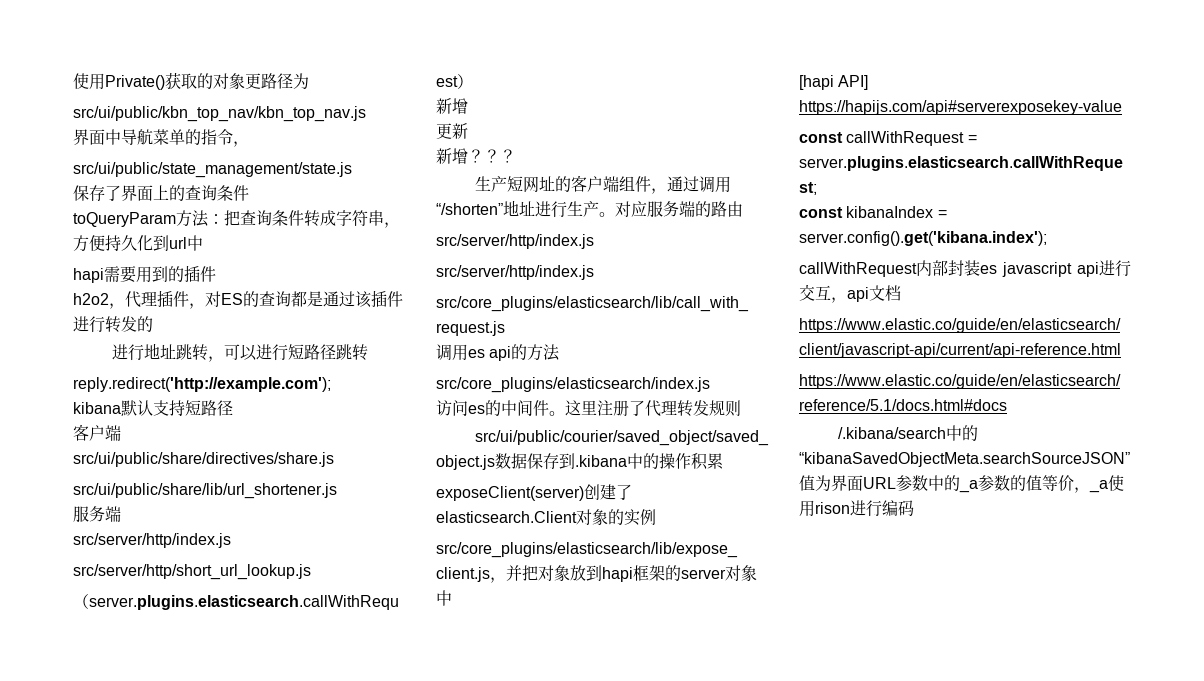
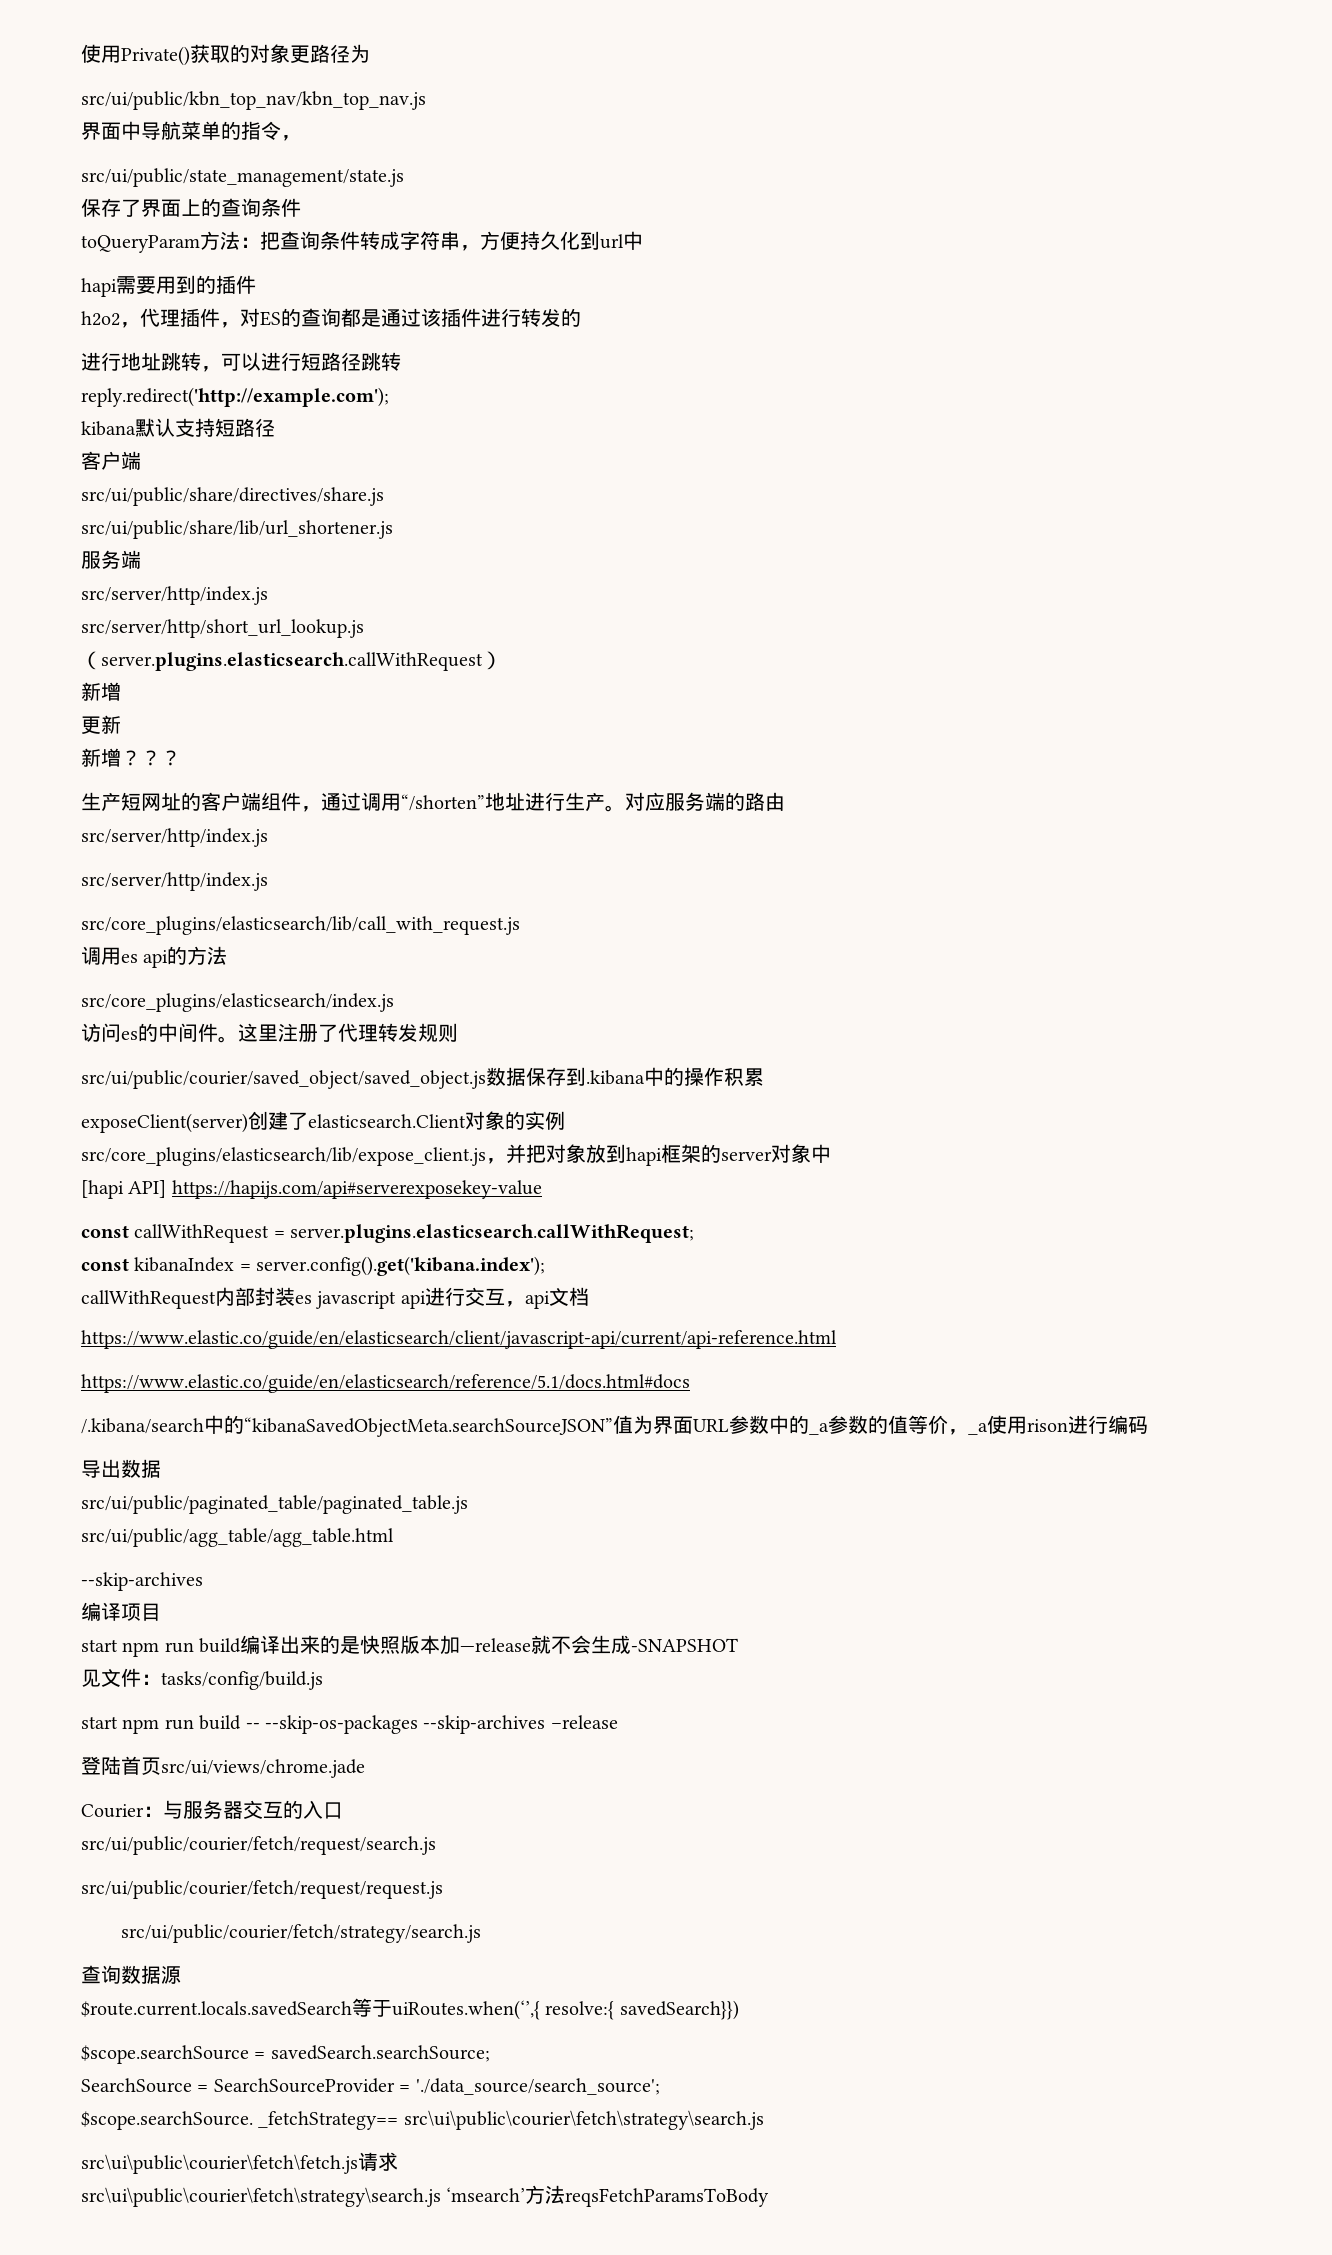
(914, 508) none -> [81,1459,161,1478] [81,1495,468,1514] [81,1528,394,1547] [81,1572,203,1591] [81,1602,161,1621] [81,1635,739,1657] [81,1668,323,1690] [81,1715,618,1734] [81,1756,365,1778] [81,1800,343,1819] [81,1836,436,1855] [81,1880,443,1899] [120,1924,481,1943] [81,1965,181,1984] [81,1998,739,2020] [81,2045,490,2064] [81,2078,660,2095] [81,2110,764,2130] [81,2152,398,2174] [81,2185,770,2207] // 导出数据 // src/ui/public/paginated_table/paginated_table.js // src/ui/public/agg_table/agg_table.html // --skip-archives // 编译项目 // start npm run build编译出来的是快照版本加—release就不会生成-SNAPSHOT // 见文件：tasks/config/build.js // start npm run build -- --skip-os-packages --skip-archives –release // 登陆首页src/ui/views/chrome.jade // Courier：与服务器交互的入口 // src/ui/public/courier/fetch/request/search.js // src/ui/public/courier/fetch/request/request.js // src/ui/public/courier/fetch/strategy/search.js // 查询数据源 // $route.current.locals.savedSearch等于uiRoutes.when(‘’,{ resolve:{ savedSearch}}) // $scope.searchSource = savedSearch.searchSource; // SearchSource = SearchSourceProvider = './data_source/search_source'; // $scope.searchSource. _fetchStrategy== src\ui\public\courier\fetch\strategy\search.js // src\ui\public\courier\fetch\fetch.js请求 // src\ui\public\courier\fetch\strategy\search.js ‘msearch’方法reqsFetchParamsToBody

